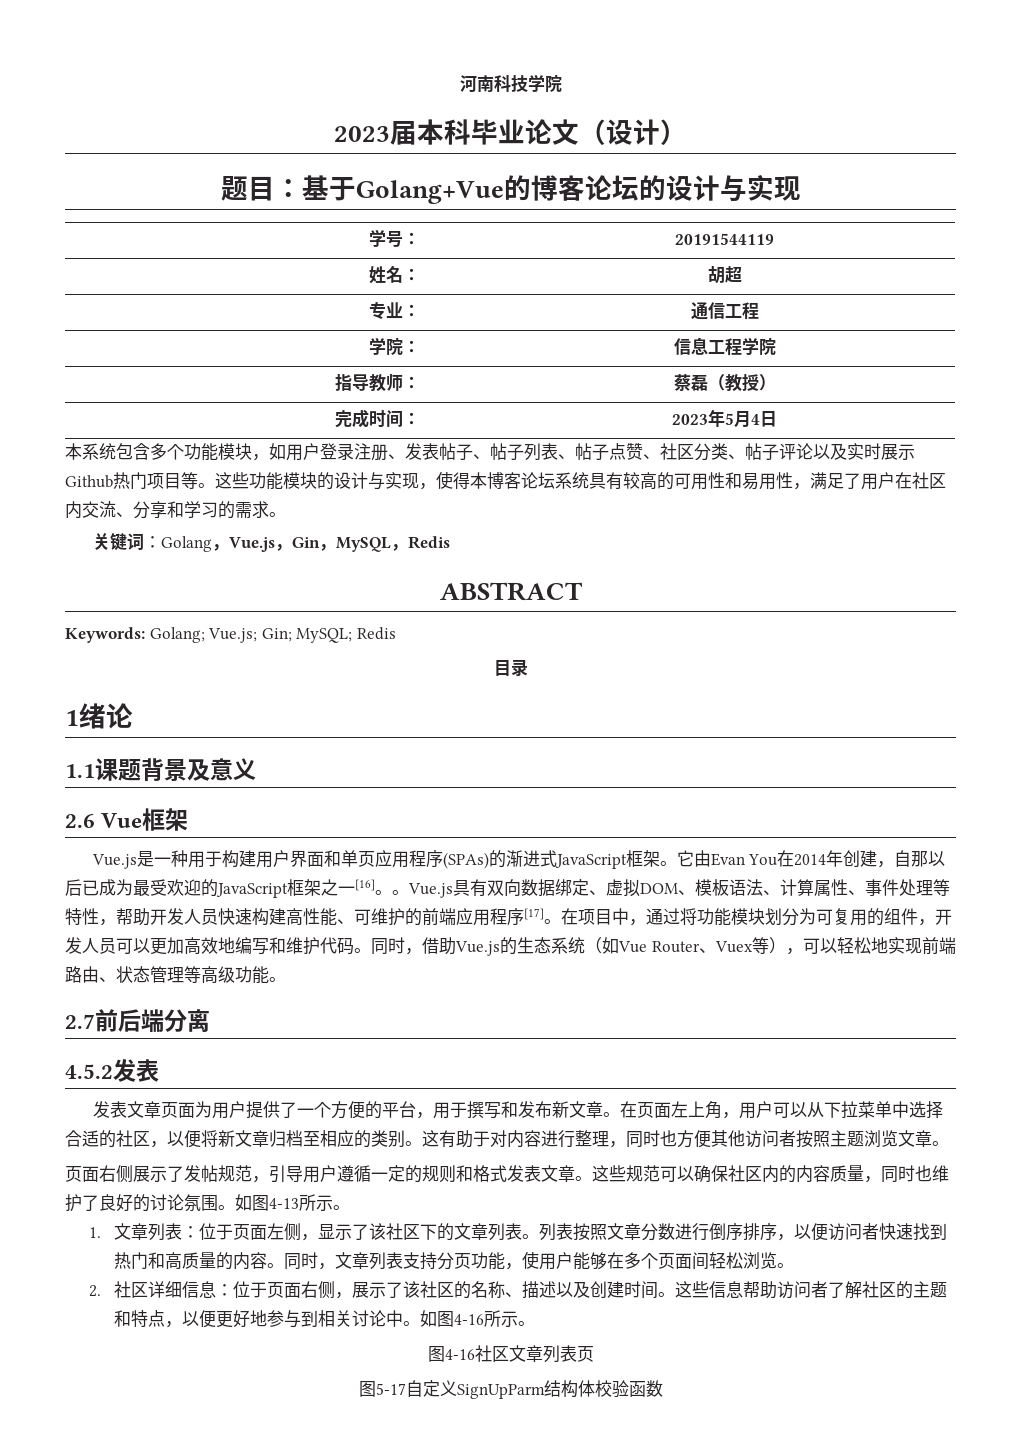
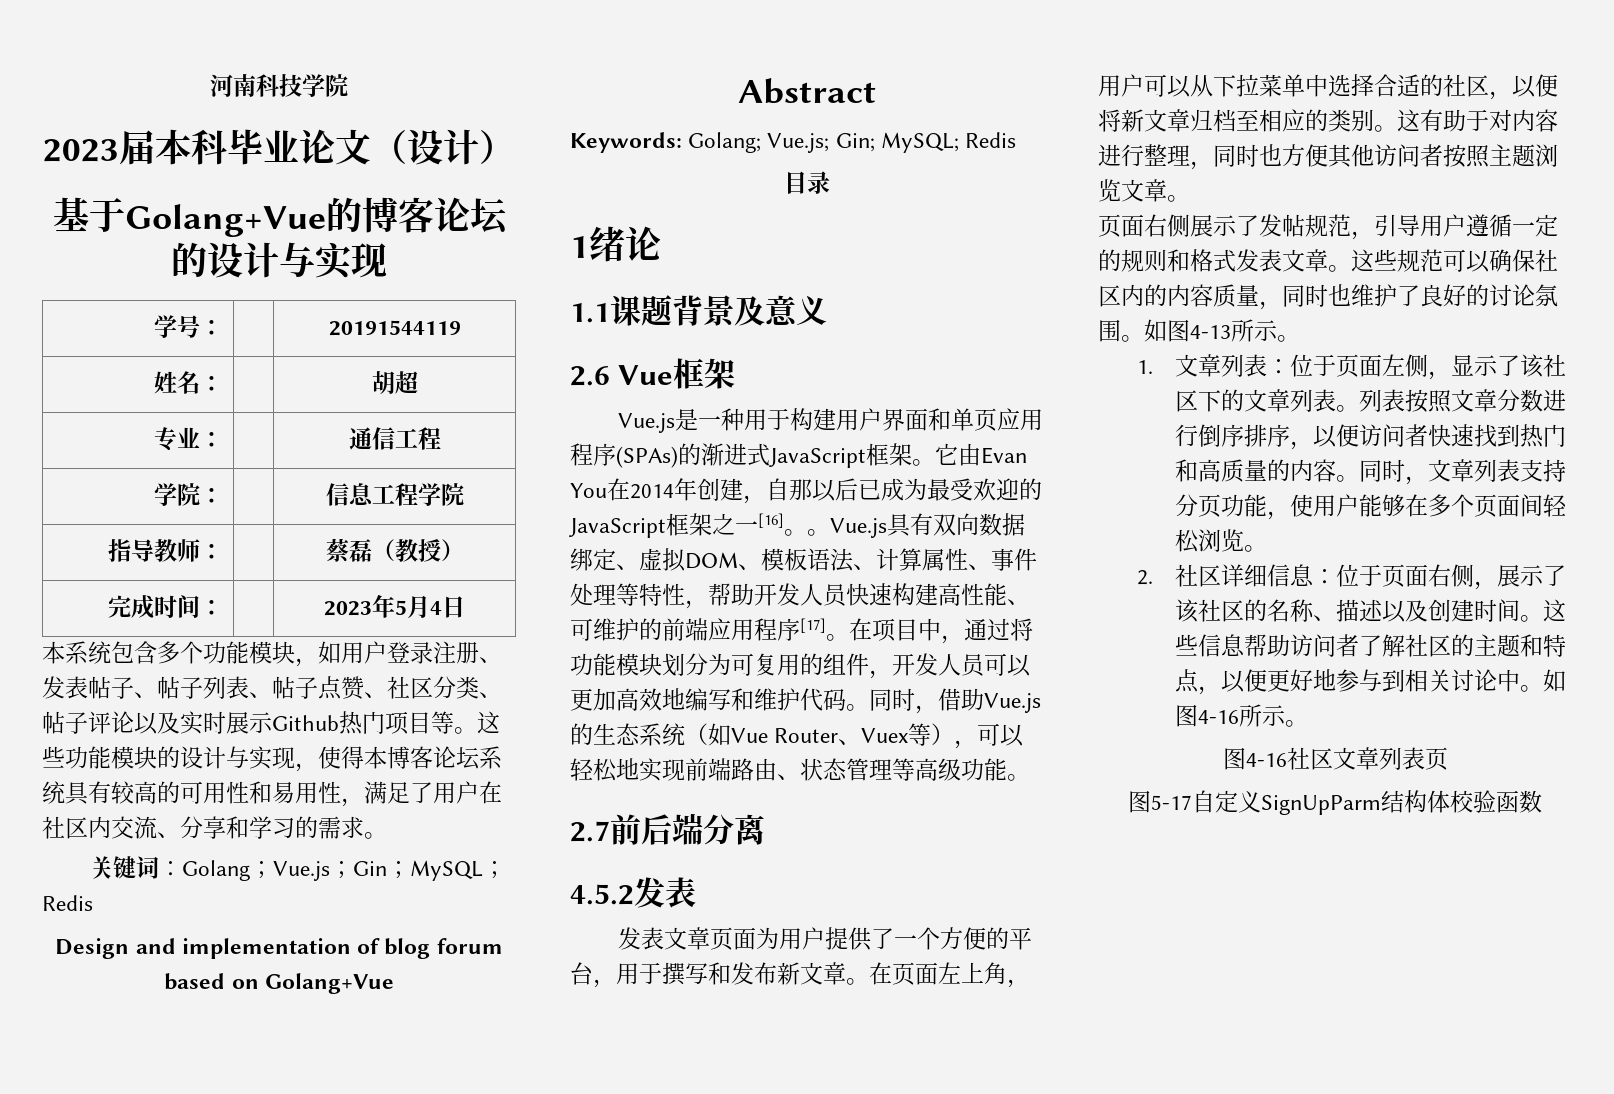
[220,176,302,201] 题目： -> (515, 146) none
[211,536,450,552] [439,582,583,601] ，Vue.js，Gin，MySQL，Redis // ABSTRACT -> [249,860,506,881] [42,895,93,911] [55,938,503,959] [164,973,394,994] [738,78,876,104] ；Vue.js；Gin；MySQL；Redis // Design and implementation of blog forum based on Golang+Vue // Abstract

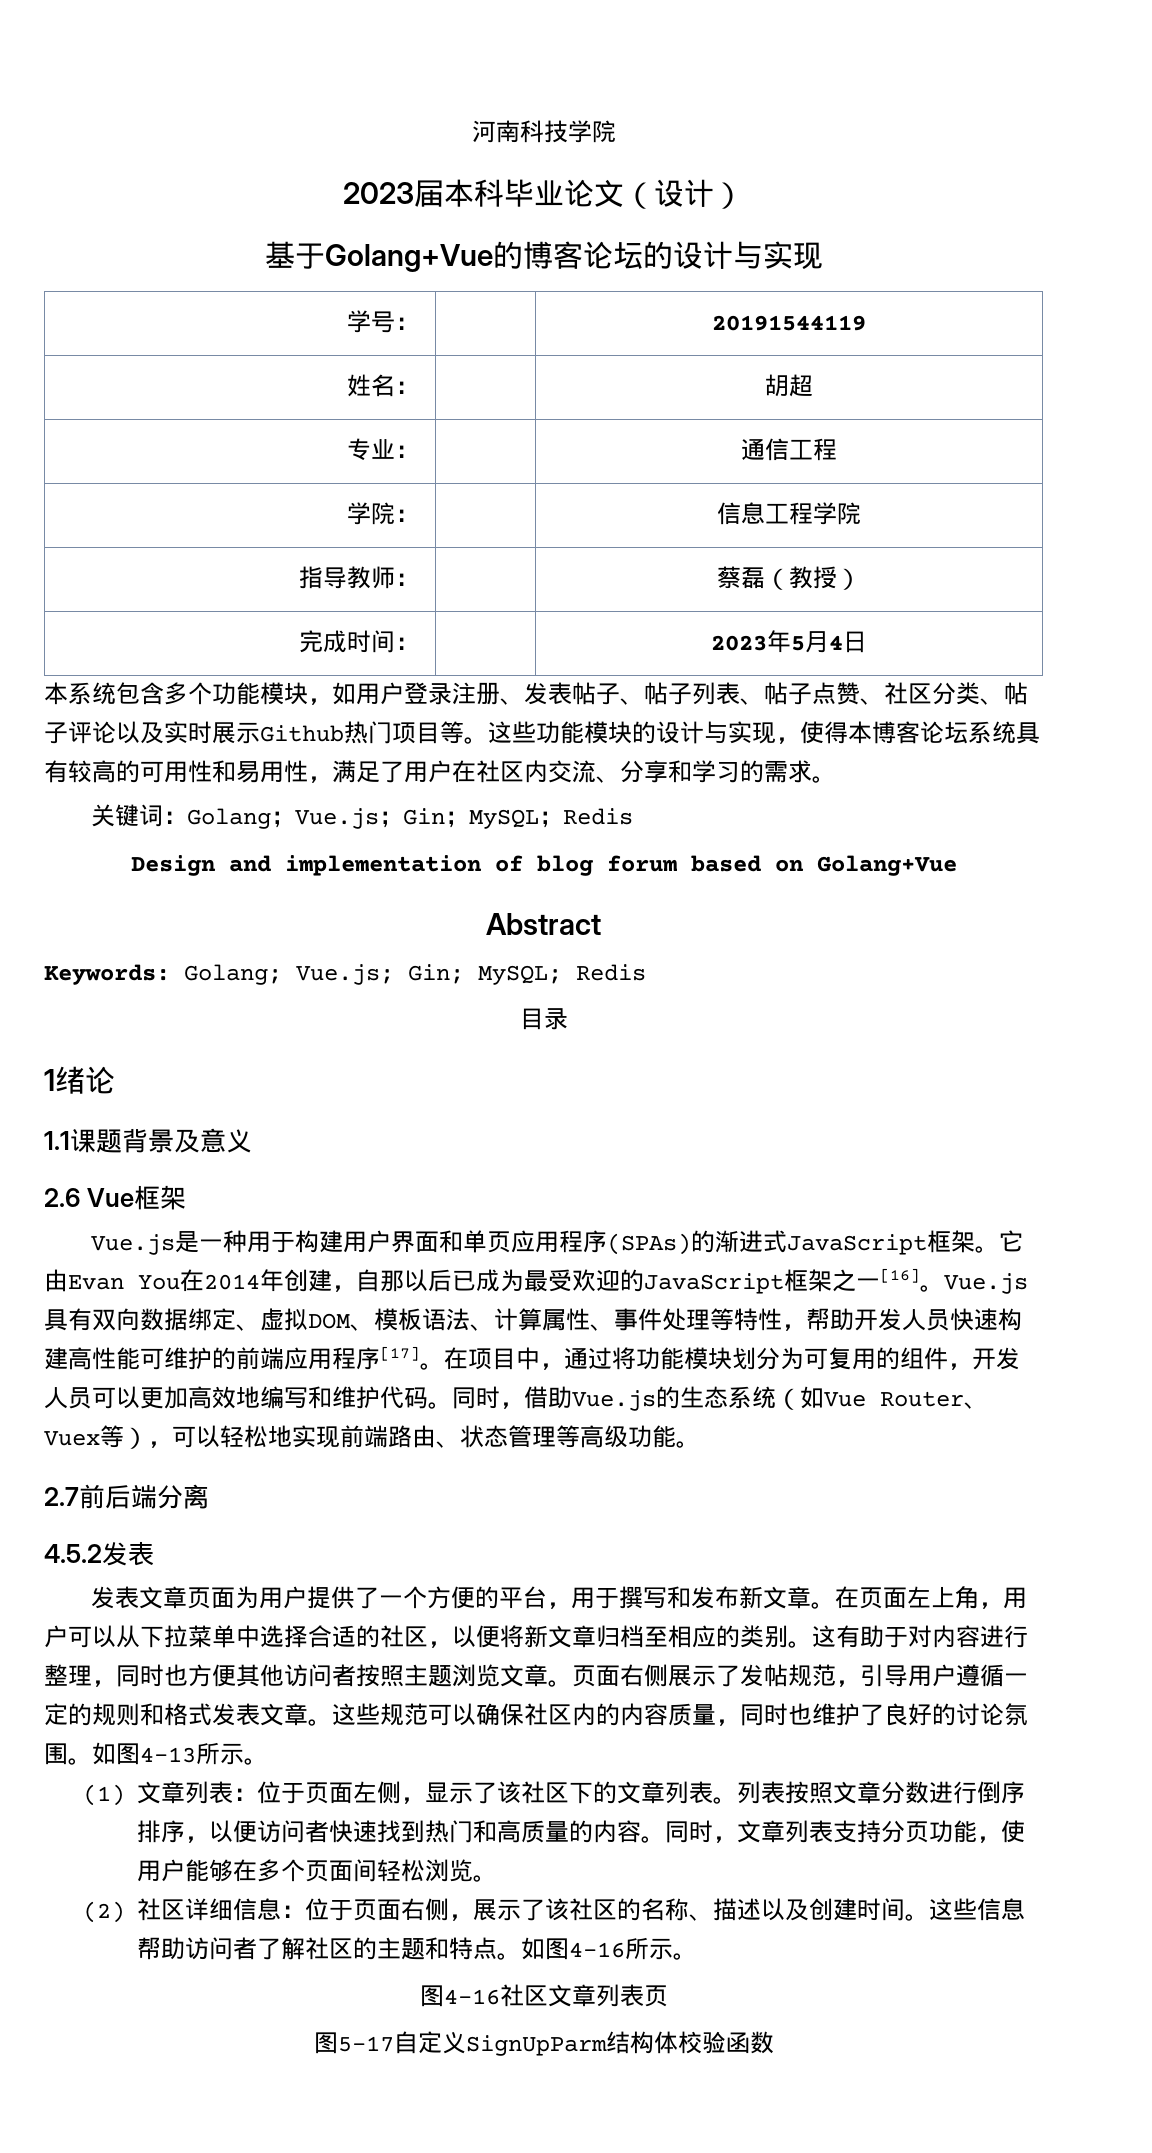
[807,529,830,536] 。 -> (944, 1288) none
[1007,599,1030,605] 、 -> (140, 1358) none
(1190, 198) // -> (572, 1683) none
[1136,360,1153,374] 1. -> [82,1784,125,1806] (1)
[1136,570,1153,585] 2. -> [82,1901,125,1923] (2)
[1197,669,1520,695] ，以便更好地参与到相关讨论中 -> (497, 1948) none

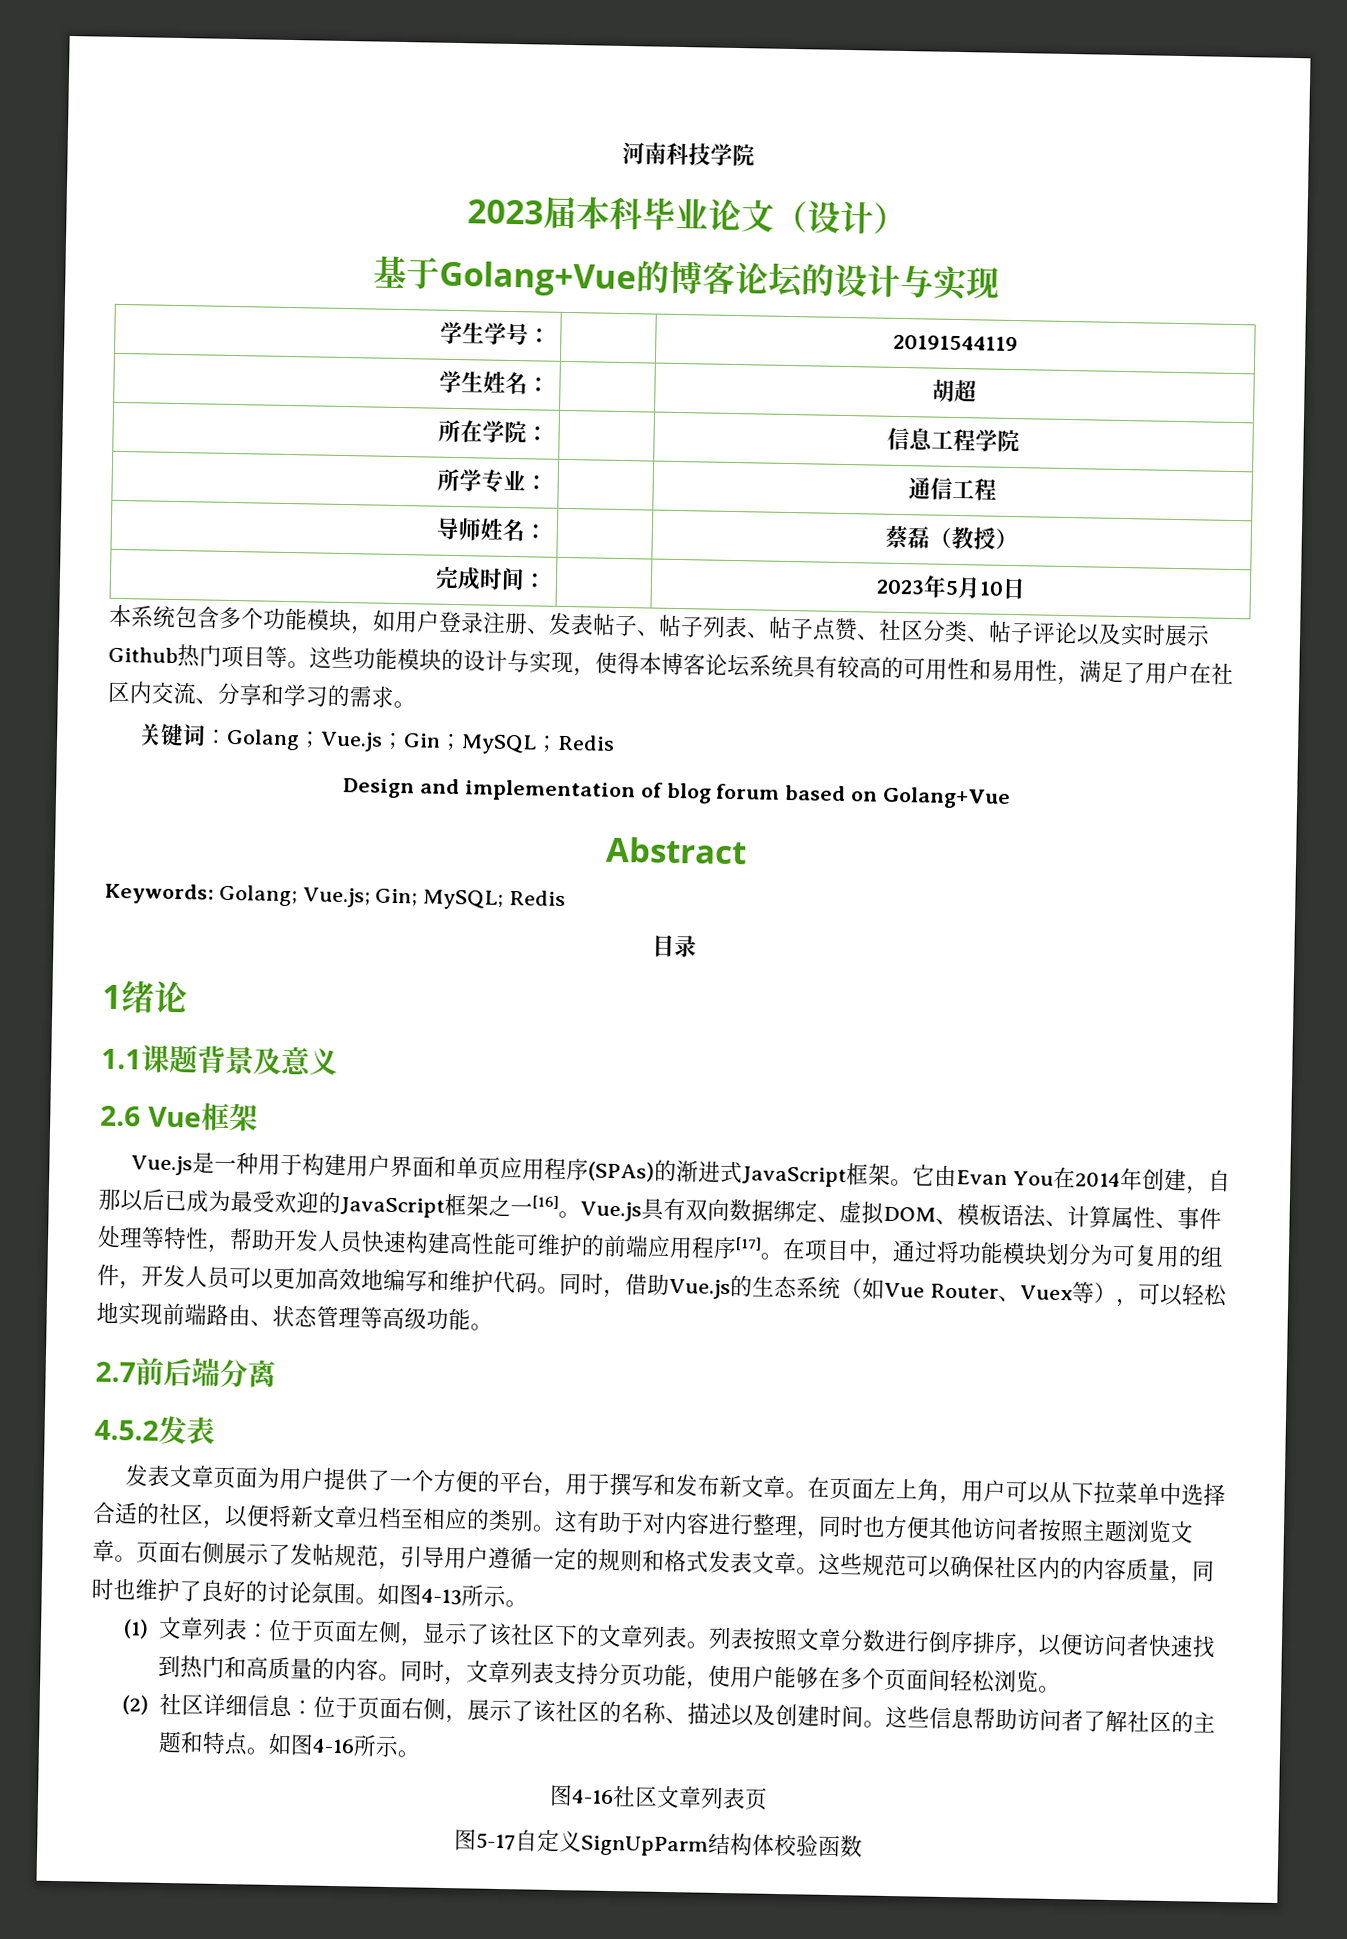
(371, 321) none -> [461,322,507,345] 生学
(866, 323) none -> [438,370,484,394] 学生
[346,438,419,461] [741,438,837,461] 专业： | | 通信工程 // -> [437,419,483,443] 所在
[298,566,395,589] 指导教师 -> [436,468,548,493] [908,477,998,501] [435,517,526,542] 所学专业： | | 通信工程 // 导师姓名
[829,635,843,650] 4 -> [979,581,1005,596] 10

